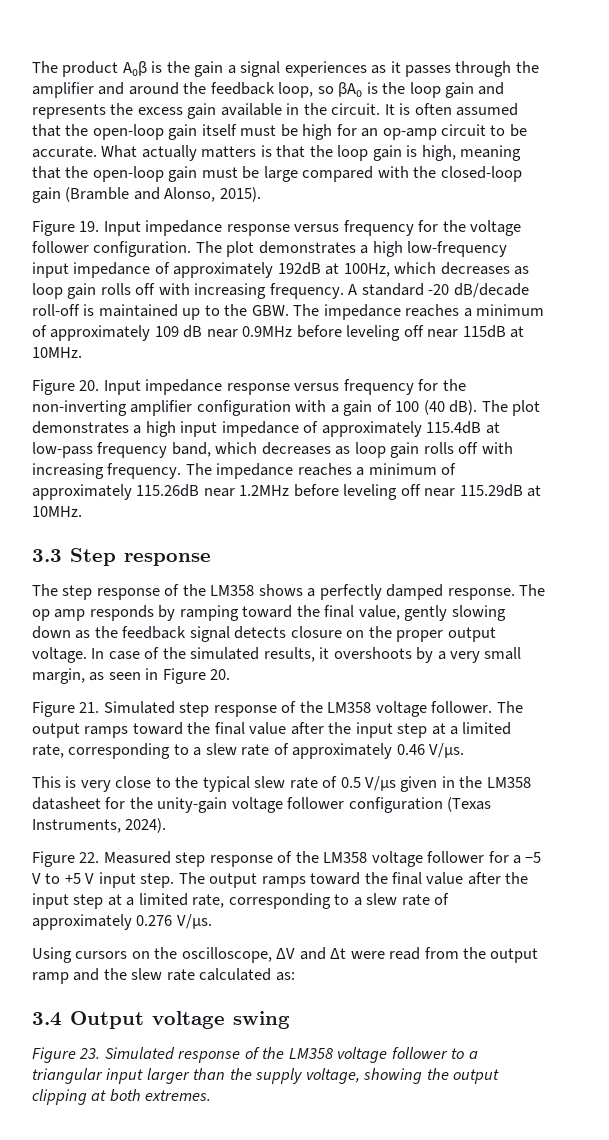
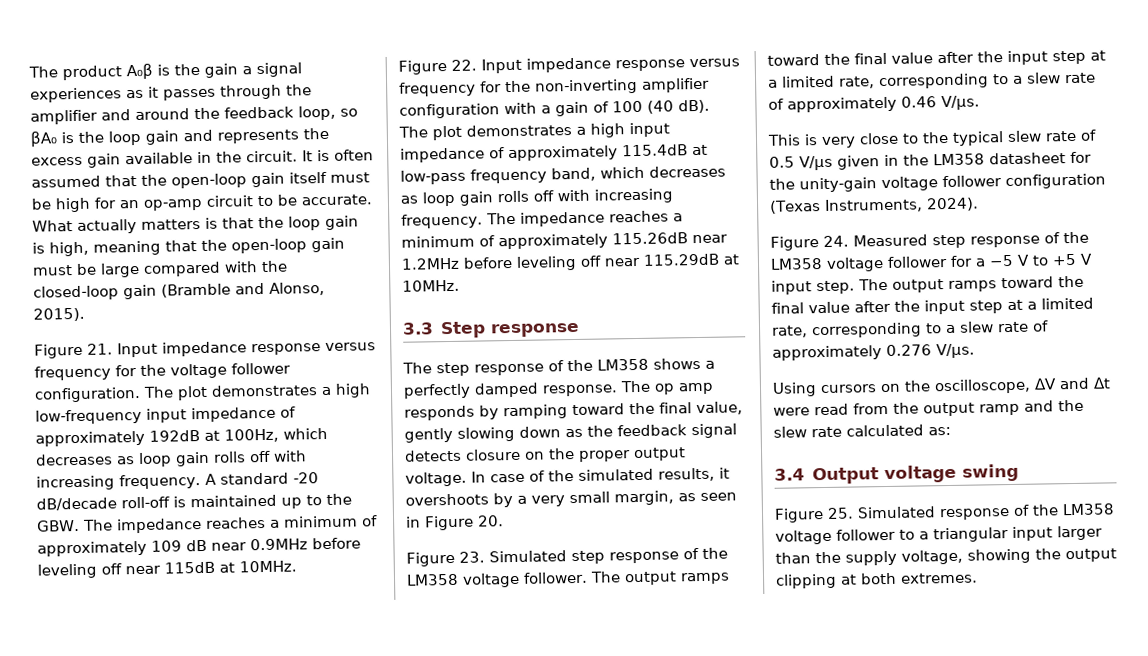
[79,221,100,232] 19. -> [86,343,113,355] 21.
[79,380,100,391] 20. -> [450,59,477,71] 22.
[79,702,100,713] 21. -> [458,551,485,563] 23.
[79,852,100,863] 22. -> [822,235,849,247] 24.
[79,1048,101,1059] 23. -> [826,507,854,519] 25.

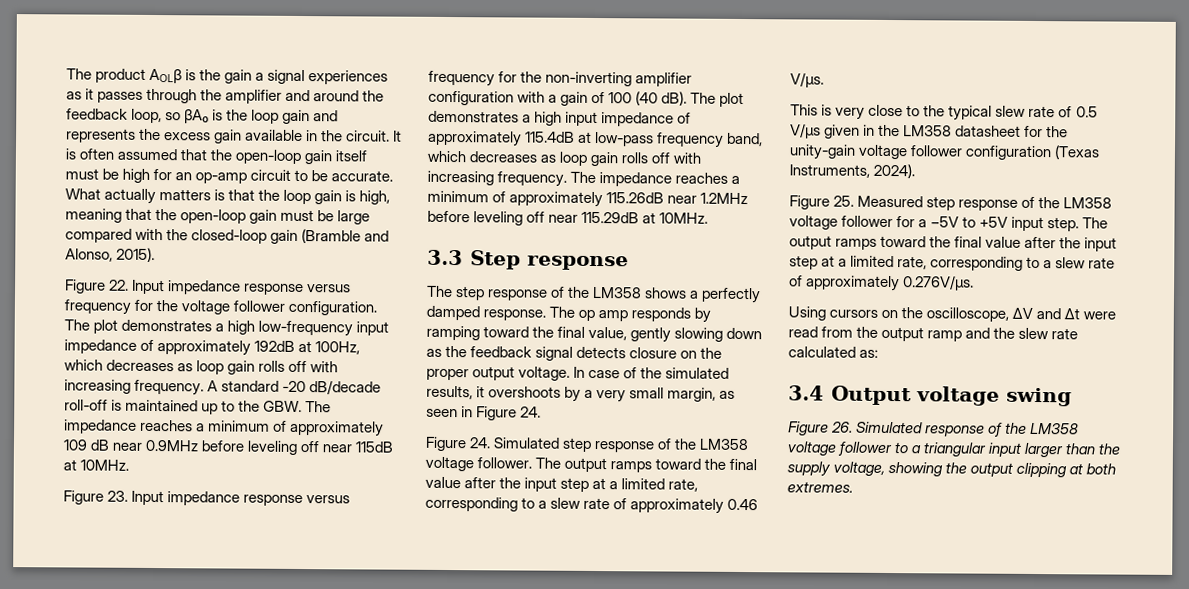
[126,63,153,80] A₀β -> [149,68,183,84] AOLβ
[86,343,113,355] 21. -> [109,279,130,291] 22.
[450,59,477,71] 22. -> [107,490,129,502] 23.
[476,515,504,527] [406,551,485,567] 20. // Figure 23. -> [520,406,542,418] [425,436,492,452] 24. // Figure 24.
[822,235,849,247] 24. -> [833,195,855,207] 25.
[989,253,1093,267] −5 V to +5 V -> [930,216,1009,228] −5V to +5V
[886,343,975,359] 0.276 V/µs. -> [903,275,975,291] 0.276V/µs.
[826,507,854,519] 25. -> [831,421,854,433] 26.

